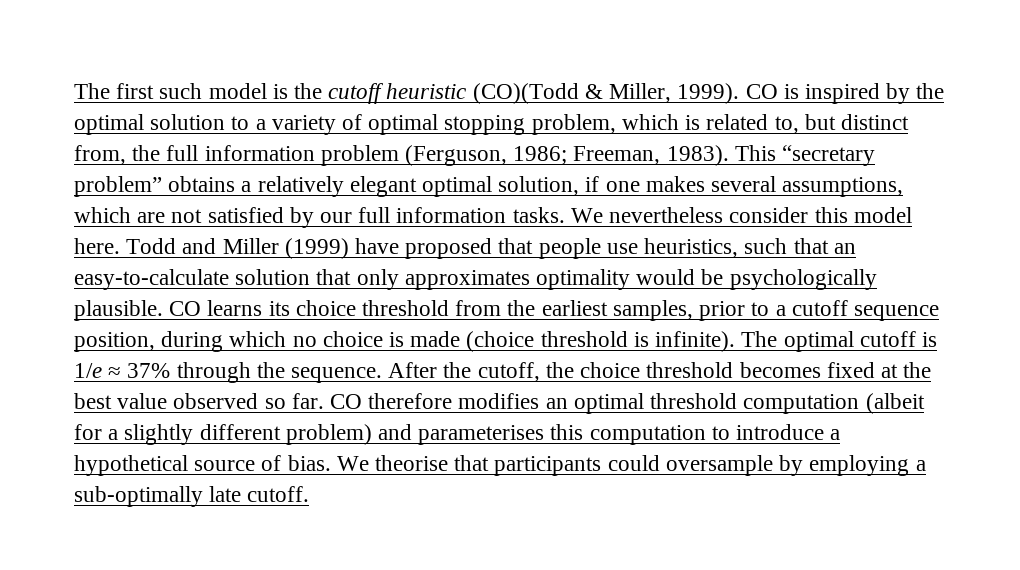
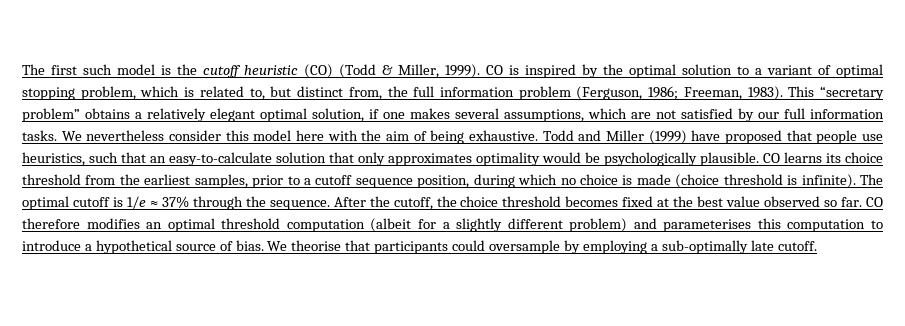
[472,83,579,104] (CO)(Todd -> [304,64,376,78] (CO) (Todd
[271,115,336,135] variety -> [767,65,812,75] variant
[74,238,120,254] here. -> [295,130,538,144] here with the aim of being exhaustive.

